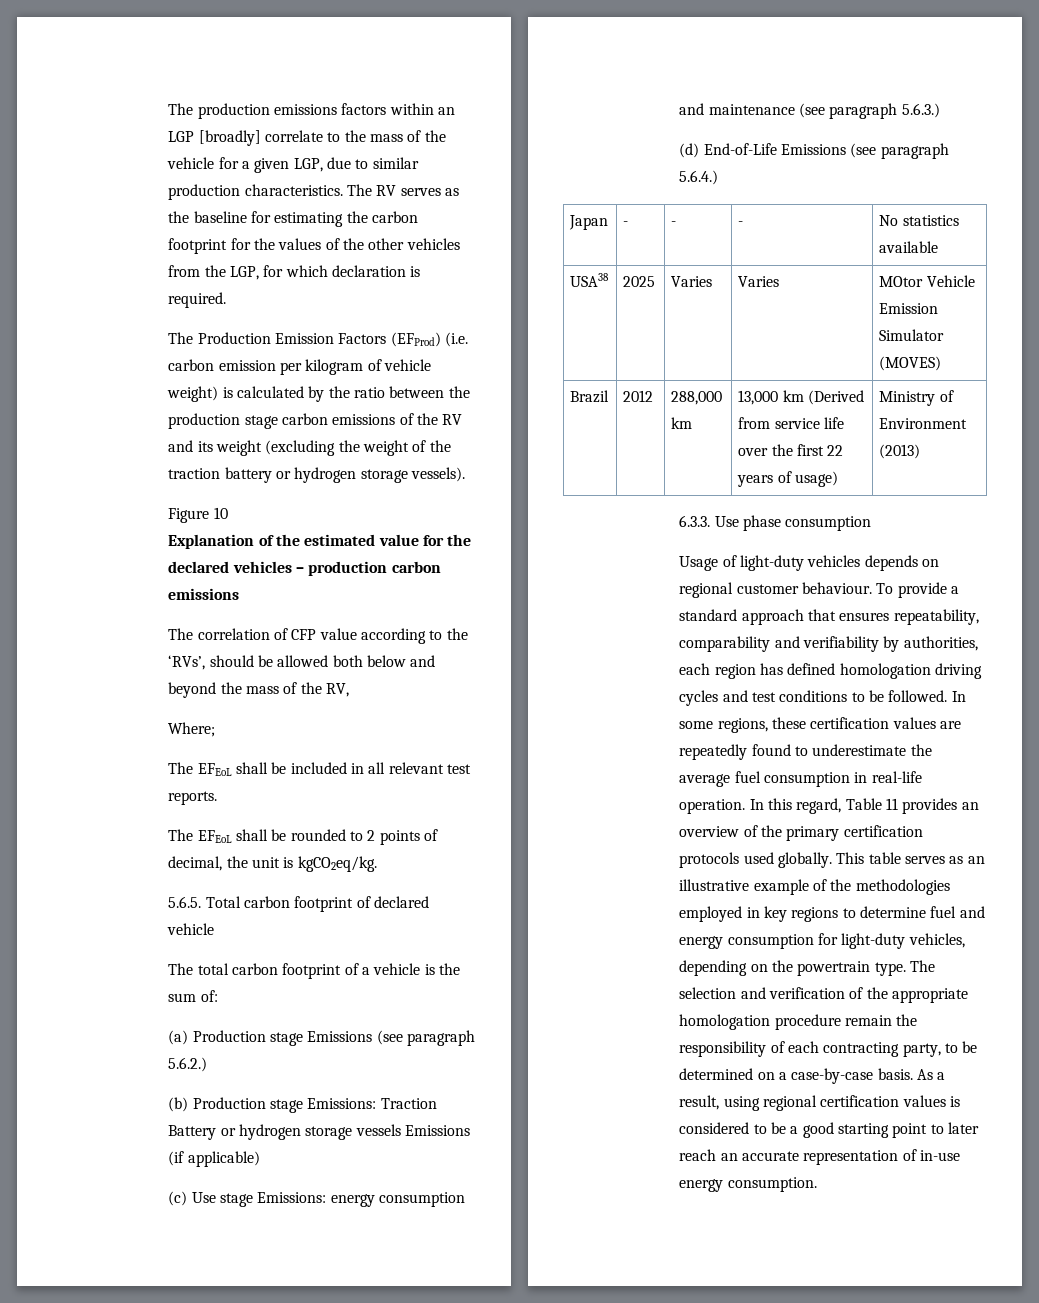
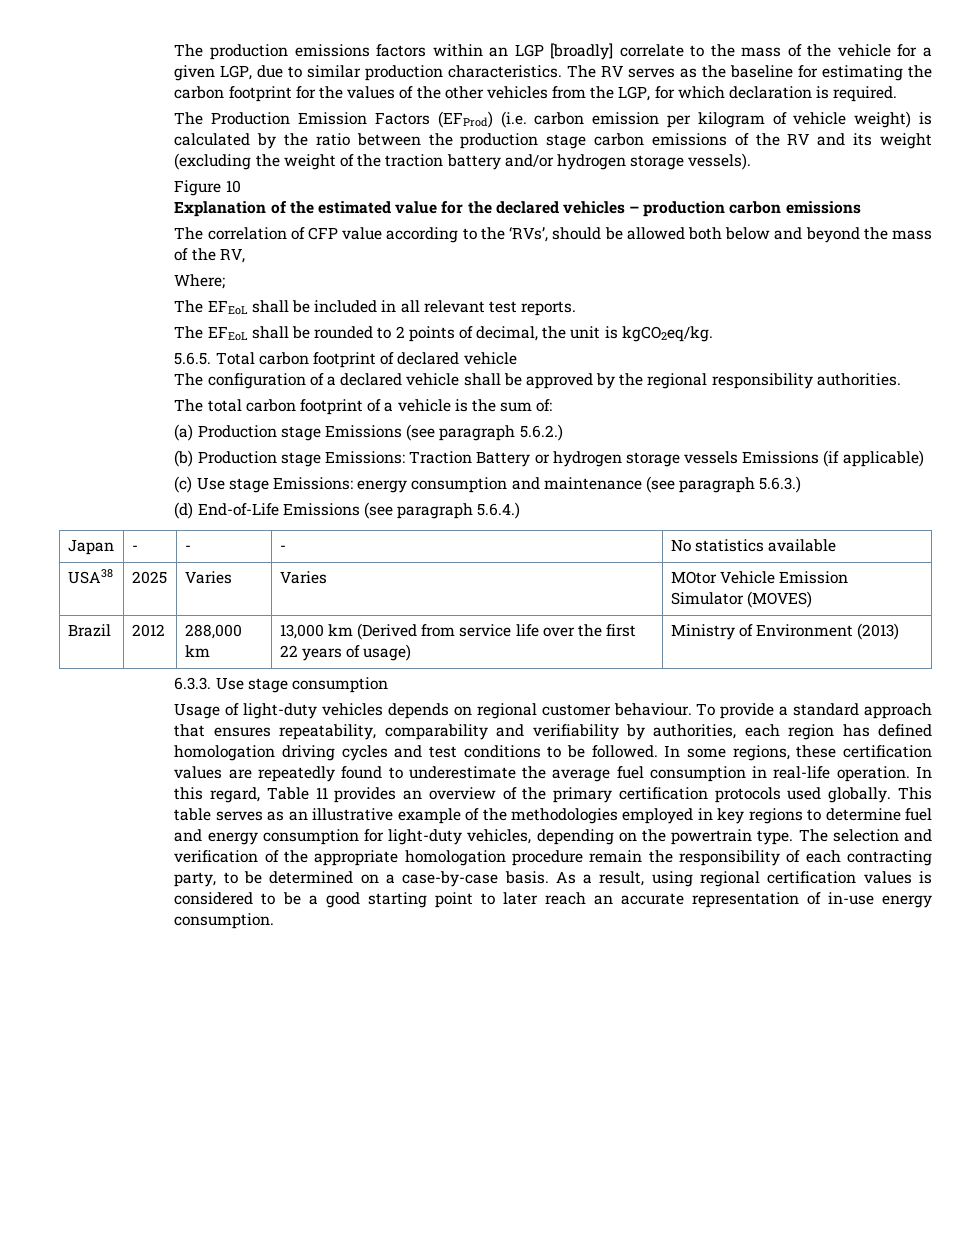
[276,471,292,479] or -> [504,154,554,167] and/or
(215, 929) none -> [174,373,901,389] // The configuration of a declared vehicle shall be approved by the regional responsibility authorities.
[743,515,782,531] phase -> [247,678,288,693] stage

